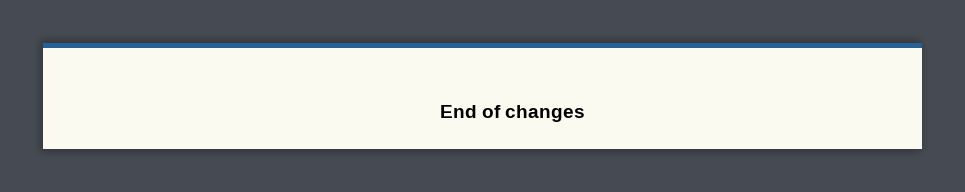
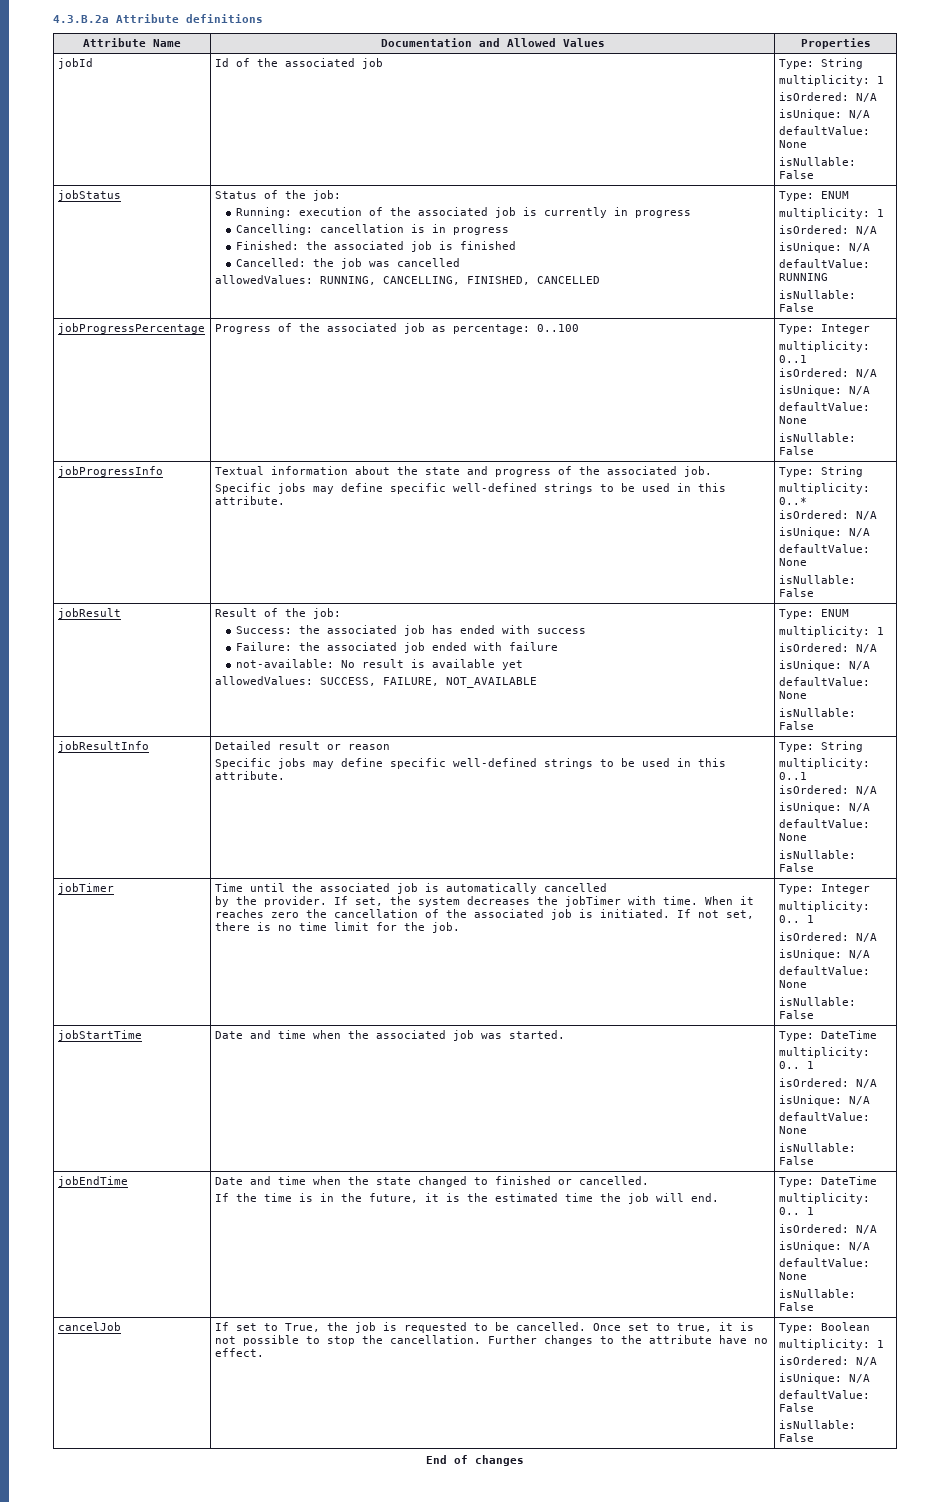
(439, 111) none -> [53,14,263,23] [83,38,181,47] [380,38,605,47] [800,38,871,49] [57,58,93,69] [214,58,383,69] [778,58,863,69] [778,75,884,86] [778,92,877,102] [778,109,870,120] [778,126,870,135] [778,140,807,148] [778,157,856,166] [778,170,814,179] [57,190,121,201] [214,190,341,201] [235,207,691,218] [235,224,509,235] [235,241,516,252] [235,258,460,269] [214,275,600,285] [778,191,849,201] [778,208,884,219] [778,225,877,235] [778,242,870,253] [778,259,870,268] [778,273,828,281] [778,290,856,299] [778,303,814,312] [57,323,205,334] [214,323,579,334] [778,324,870,334] [778,341,870,352] [778,355,807,363] [778,368,877,378] [778,385,870,396] [778,402,870,411] [778,416,807,424] [778,433,856,442] [778,446,814,455] [57,466,163,477] [214,466,712,477] [214,483,726,494] [214,496,285,505] [778,466,863,477] [778,483,870,494] [778,497,807,505] [778,510,877,520] [778,527,870,538] [778,544,870,553] [778,558,807,566] [778,575,856,584] [778,588,814,597] [57,608,121,619] [214,608,341,619] [235,625,586,636] [235,642,558,653] [235,659,523,670] [214,676,537,688] [778,609,849,619] [778,626,884,637] [778,643,877,653] [778,660,870,671] [778,677,870,686] [778,691,807,699] [778,708,856,717] [778,721,814,730] [57,741,149,752] [214,741,390,750] [214,758,726,769] [214,771,285,780] [778,741,863,752] [778,758,870,769] [778,772,807,780] [778,785,877,795] [778,802,870,813] [778,819,870,828] [778,833,807,841] [778,850,856,859] [778,863,814,872] [57,883,114,894] [214,883,607,894] [214,896,754,907] [214,909,754,920] [214,922,460,933] [778,884,870,894] [778,901,870,912] [778,915,814,923] [778,932,877,942] [778,949,870,960] [778,966,870,975] [778,980,807,988] [778,997,856,1006] [778,1010,814,1019] [57,1030,142,1041] [214,1030,565,1041] [778,1030,877,1041] [778,1047,870,1058] [778,1061,814,1069] [778,1078,877,1088] [778,1095,870,1106] [778,1112,870,1121] [778,1126,807,1134] [778,1143,856,1152] [778,1156,814,1165] [57,1176,128,1187] [214,1176,649,1187] [214,1193,719,1204] [778,1176,877,1187] [778,1193,870,1204] [778,1207,814,1215] [778,1224,877,1234] [778,1241,870,1252] [778,1258,870,1267] [778,1272,807,1280] [778,1289,856,1298] [778,1302,814,1311] [57,1322,121,1331] [214,1322,754,1333] [214,1335,768,1346] [214,1348,264,1357] [778,1322,870,1333] [778,1339,884,1350] [778,1356,877,1366] [778,1373,870,1384] [778,1390,870,1399] [778,1403,814,1412] [778,1420,856,1429] [778,1433,814,1442] 4.3.B.2a Attribute definitions // Attribute Name | Documentation and Allowed Values | Properties // jobId | Id of the associated job | Type: String // multiplicity: 1 // isOrdered: N/A // isUnique: N/A // defaultValue: None // isNullable: False // jobStatus | Status of the job: // Running: execution of the associated job is currently in progress // Cancelling: cancellation is in progress // Finished: the associated job is finished // Cancelled: the job was cancelled // allowedValues: RUNNING, CANCELLING, FINISHED, CANCELLED | Type: ENUM // multiplicity: 1 // isOrdered: N/A // isUnique: N/A // defaultValue: RUNNING // isNullable: False // jobProgressPercentage | Progress of the associated job as percentage: 0..100 | Type: Integer // multiplicity: 0..1 // isOrdered: N/A // isUnique: N/A // defaultValue: None // isNullable: False // jobProgressInfo | Textual information about the state and progress of the associated job. // Specific jobs may define specific well-defined strings to be used in this attribute. | Type: String // multiplicity: 0..* // isOrdered: N/A // isUnique: N/A // defaultValue: None // isNullable: False // jobResult | Result of the job: // Success: the associated job has ended with success // Failure: the associated job ended with failure // not-available: No result is available yet // allowedValues: SUCCESS, FAILURE, NOT_AVAILABLE | Type: ENUM // multiplicity: 1 // isOrdered: N/A // isUnique: N/A // defaultValue: None // isNullable: False // jobResultInfo | Detailed result or reason // Specific jobs may define specific well-defined strings to be used in this attribute. | Type: String // multiplicity: 0..1 // isOrdered: N/A // isUnique: N/A // defaultValue: None // isNullable: False // jobTimer | Time until the associated job is automatically cancelled // by the provider. If set, the system decreases the jobTimer with time. When it reaches zero the cancellation of the associated job is initiated. If not set, there is no time limit for the job. | Type: Integer // multiplicity: 0.. 1 // isOrdered: N/A // isUnique: N/A // defaultValue: None // isNullable: False // jobStartTime | Date and time when the associated job was started. | Type: DateTime // multiplicity: 0.. 1 // isOrdered: N/A // isUnique: N/A // defaultValue: None // isNullable: False // jobEndTime | Date and time when the state changed to finished or cancelled. // If the time is in the future, it is the estimated time the job will end. | Type: DateTime // multiplicity: 0.. 1 // isOrdered: N/A // isUnique: N/A // defaultValue: None // isNullable: False // cancelJob | If set to True, the job is requested to be cancelled. Once set to true, it is not possible to stop the cancellation. Further changes to the attribute have no effect. | Type: Boolean // multiplicity: 1 // isOrdered: N/A // isUnique: N/A // defaultValue: False // isNullable: False //

